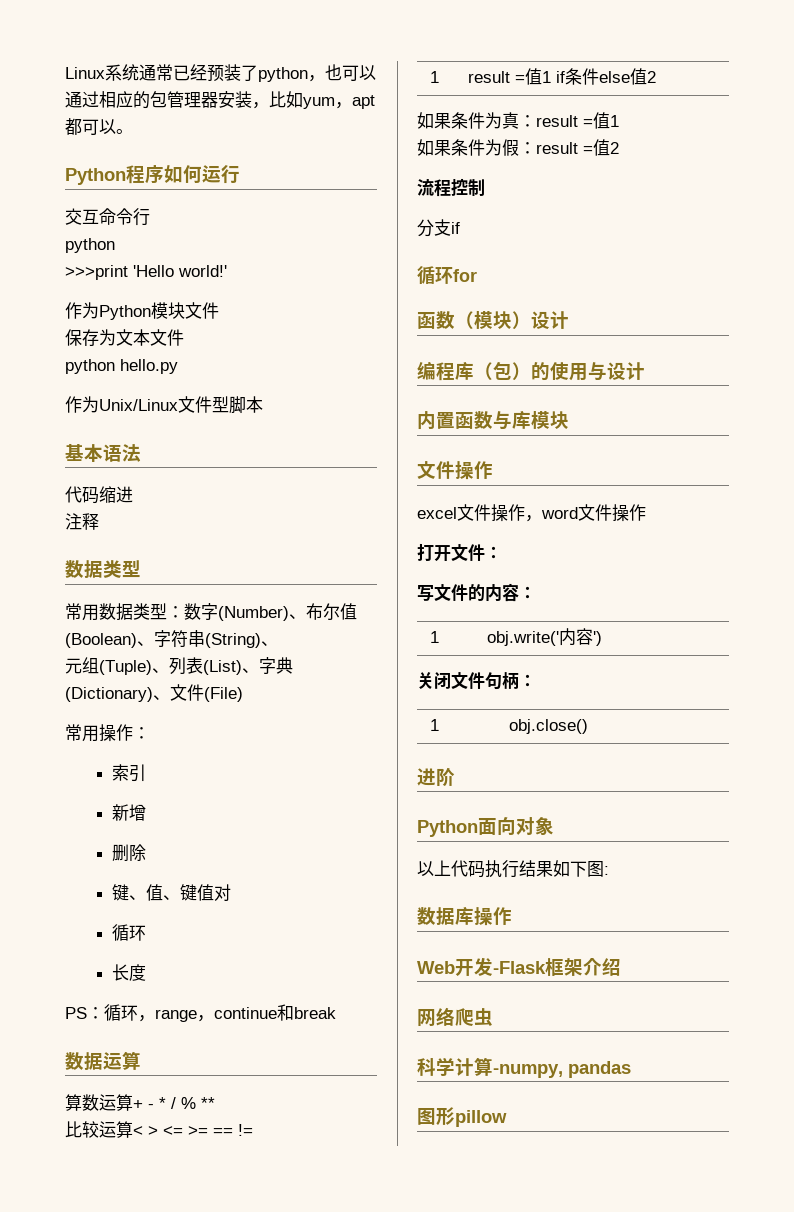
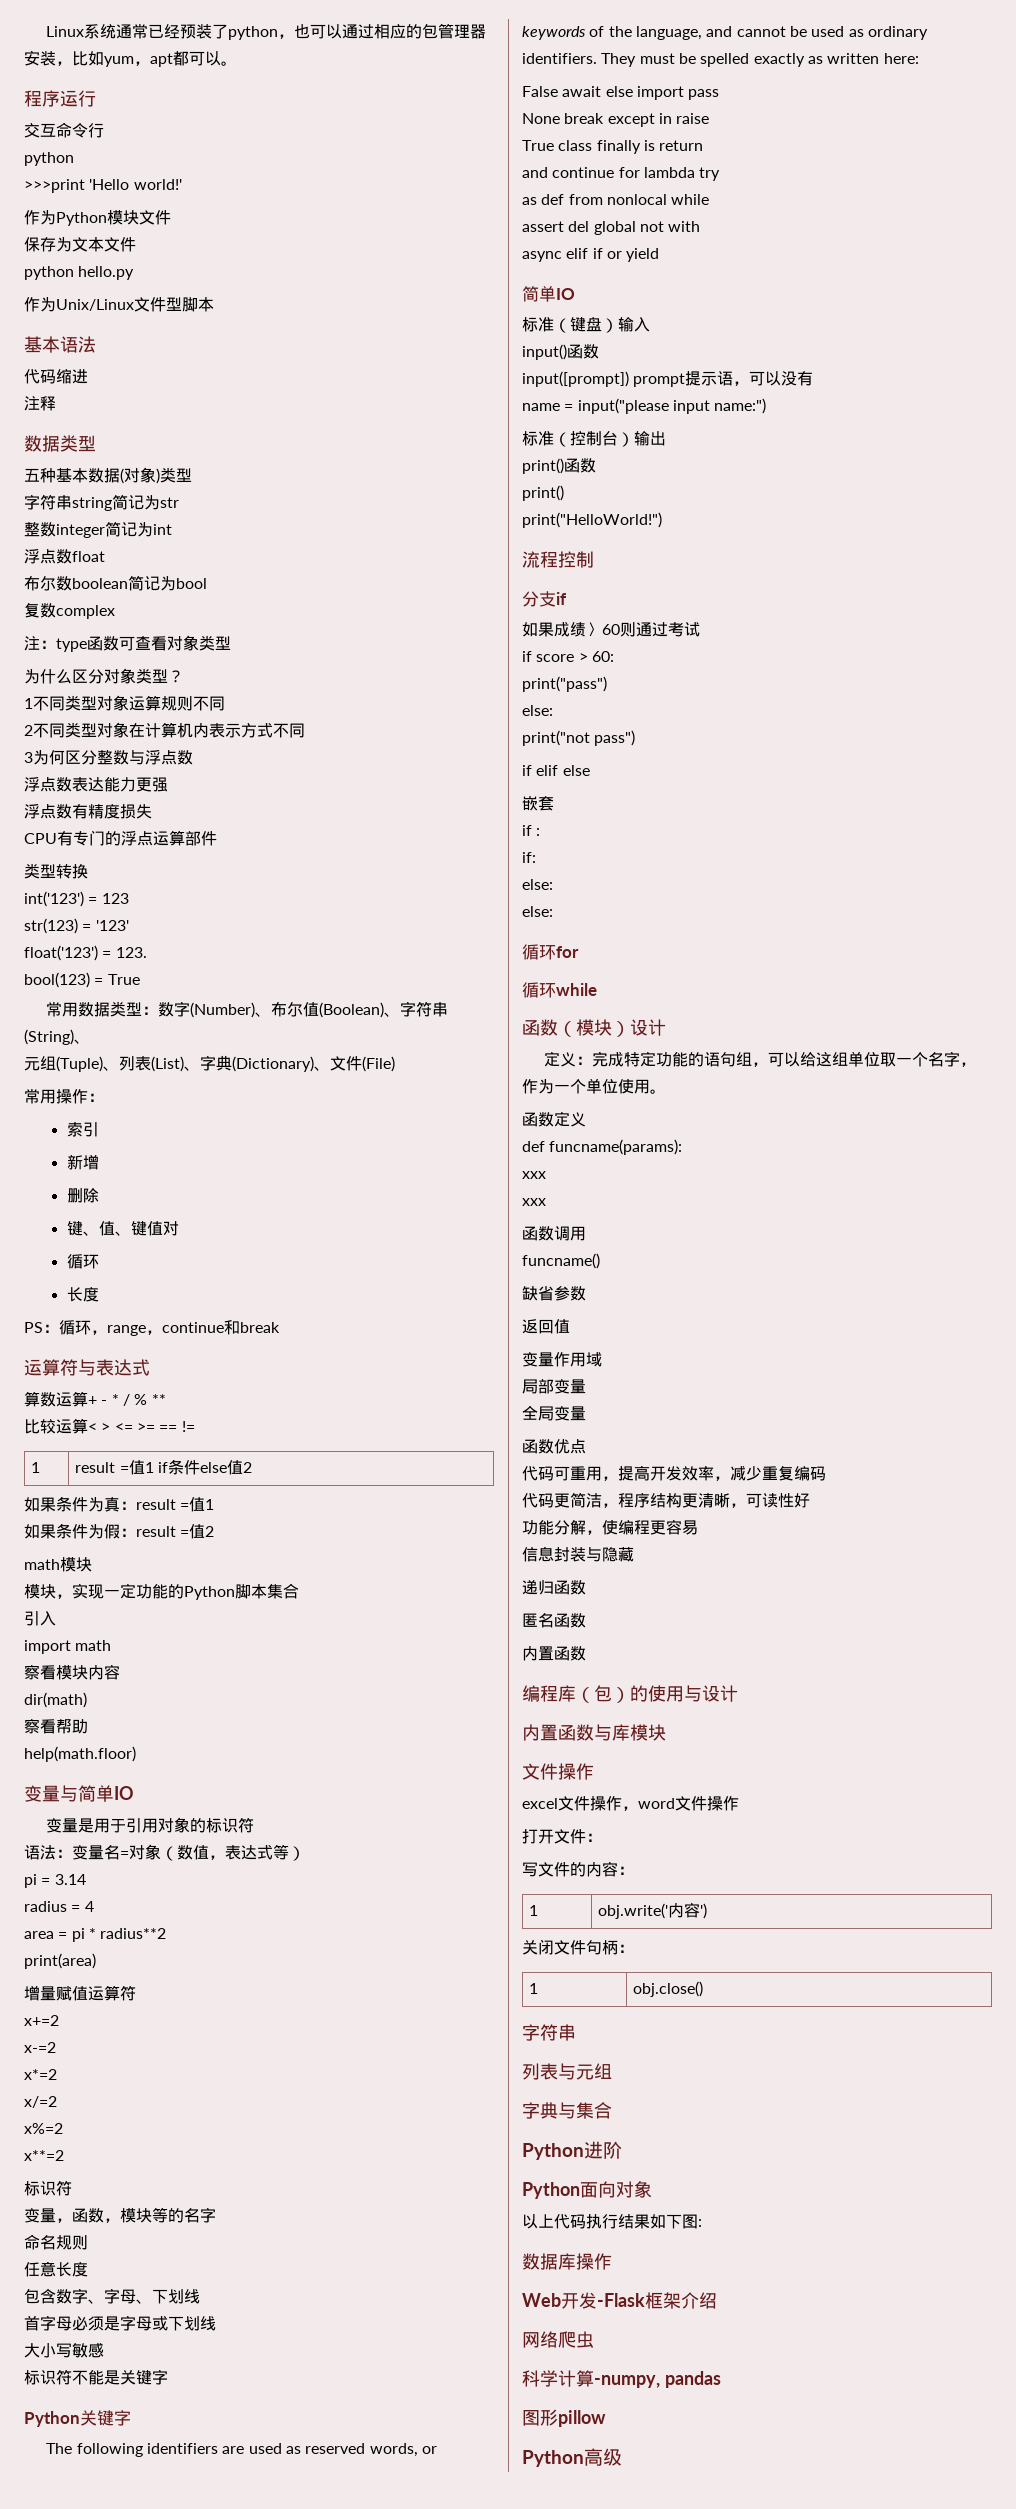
[65,165,202,185] Python程序如何 -> [24,90,60,107] 程序
(141, 569) none -> [24,467,192,484] [24,494,179,511] [24,521,172,538] [24,549,105,564] [24,575,207,591] [24,603,115,619] [24,635,231,652] [24,668,184,684] [24,695,225,711] [24,722,305,738] [24,750,193,765] [24,777,168,792] [24,804,152,819] [24,830,217,846] [24,863,88,879] [24,891,129,907] [24,918,129,934] [24,945,147,961] [24,972,140,988] // 五种基本数据(对象)类型 // 字符串string简记为str // 整数integer简记为int // 浮点数float // 布尔数boolean简记为bool // 复数complex // 注：type函数可查看对象类型 // 为什么区分对象类型？ // 1不同类型对象运算规则不同 // 2不同类型对象在计算机内表示方式不同 // 3为何区分整数与浮点数 // 浮点数表达能力更强 // 浮点数有精度损失 // CPU有专门的浮点运算部件 // 类型转换 // int('123') = 123 // str(123) = '123' // float('123') = 123. // bool(123) = True
[65,1051,141,1070] 数据运算 -> [24,1359,150,1376] 运算符与表达式
[417,178,485,197] [417,219,460,237] 流程控制 // 分支if -> [24,1557,92,1572] [24,1583,299,1600] [24,1611,56,1626] [24,1640,112,1654] [24,1664,120,1680] [24,1692,87,1708] [24,1718,88,1734] [24,1746,136,1762] [24,1785,134,1802] [46,1817,255,1833] [24,1844,305,1861] [24,1874,86,1888] [24,1901,94,1912] [24,1928,167,1942] [24,1953,96,1969] [24,1985,136,2001] [24,2015,59,2026] [24,2042,56,2053] [24,2069,57,2080] [24,2096,57,2108] [24,2123,63,2134] [24,2150,64,2161] [24,2180,72,2196] [24,2207,216,2223] [24,2234,88,2250] [24,2261,88,2277] [24,2288,200,2304] [24,2315,216,2331] [24,2342,104,2358] [24,2369,168,2385] [24,2410,131,2427] [46,2443,438,2457] [522,26,928,40] [522,53,919,67] [522,86,720,100] [522,113,710,127] [522,140,704,154] [522,167,721,181] [522,194,710,205] [522,221,701,235] [522,248,660,262] [522,286,575,302] [522,317,650,333] [522,344,599,360] [522,371,814,387] [522,398,767,414] [522,431,666,447] [522,458,596,474] [522,485,564,501] [522,512,662,528] [522,551,594,568] [522,591,567,607] [522,622,700,637] [522,651,614,662] [522,676,607,692] [522,705,553,716] [522,730,636,746] [522,765,590,776] [522,796,554,811] [522,825,541,836] [522,852,536,863] [522,879,553,890] [522,906,553,917] math模块 // 模块，实现一定功能的Python脚本集合 // 引入 // import math // 察看模块内容 // dir(math) // 察看帮助 // help(math.floor) // 变量与简单IO // 变量是用于引用对象的标识符 // 语法：变量名=对象（数值，表达式等） // pi = 3.14 // radius = 4 // area = pi * radius**2 // print(area) // 增量赋值运算符 // x+=2 // x-=2 // x*=2 // x/=2 // x%=2 // x**=2 // 标识符 // 变量，函数，模块等的名字 // 命名规则 // 任意长度 // 包含数字、字母、下划线 // 首字母必须是字母或下划线 // 大小写敏感 // 标识符不能是关键字 // Python关键字 // The following identifiers are used as reserved words, or keywords of the language, and cannot be used as ordinary identifiers. They must be spelled exactly as written here: // False await else import pass // None break except in raise // True class finally is return // and continue for lambda try // as def from nonlocal while // assert del global not with // async elif if or yield // 简单IO // 标准（键盘）输入 // input()函数 // input([prompt]) prompt提示语，可以没有 // name = input("please input name:") // 标准（控制台）输出 // print()函数 // print() // print("HelloWorld!") // 流程控制 // 分支if // 如果成绩〉60则通过考试 // if score > 60: // print("pass") // else: // print("not pass") // if elif else // 嵌套 // if : // if: // else: // else:
(477, 275) none -> [522,982,597,998] // 循环while
(569, 320) none -> [544,1051,977,1067] [522,1078,666,1094] [522,1111,586,1127] [522,1139,683,1155] [522,1171,546,1179] [522,1198,546,1206] [522,1226,586,1241] [522,1253,600,1269] [522,1286,586,1301] [522,1319,570,1334] [522,1352,602,1367] [522,1379,586,1394] [522,1405,586,1421] [522,1439,586,1454] [522,1465,826,1481] [522,1492,810,1508] [522,1519,698,1535] [522,1546,634,1562] [522,1580,586,1595] [522,1613,586,1628] [522,1646,586,1661] // 定义：完成特定功能的语句组，可以给这组单位取一个名字，作为一个单位使用。 // 函数定义 // def funcname(params): // xxx // xxx // 函数调用 // funcname() // 缺省参数 // 返回值 // 变量作用域 // 局部变量 // 全局变量 // 函数优点 // 代码可重用，提高开发效率，减少重复编码 // 代码更简洁，程序结构更清晰，可读性好 // 功能分解，使编程更容易 // 信息封装与隐藏 // 递归函数 // 匿名函数 // 内置函数
(589, 726) none -> [522,2024,576,2041] [522,2063,612,2080] [522,2102,612,2119] [522,2143,584,2160] 字符串 // 列表与元组 // 字典与集合 // Python
(507, 1118) none -> [522,2448,622,2467] // Python高级

